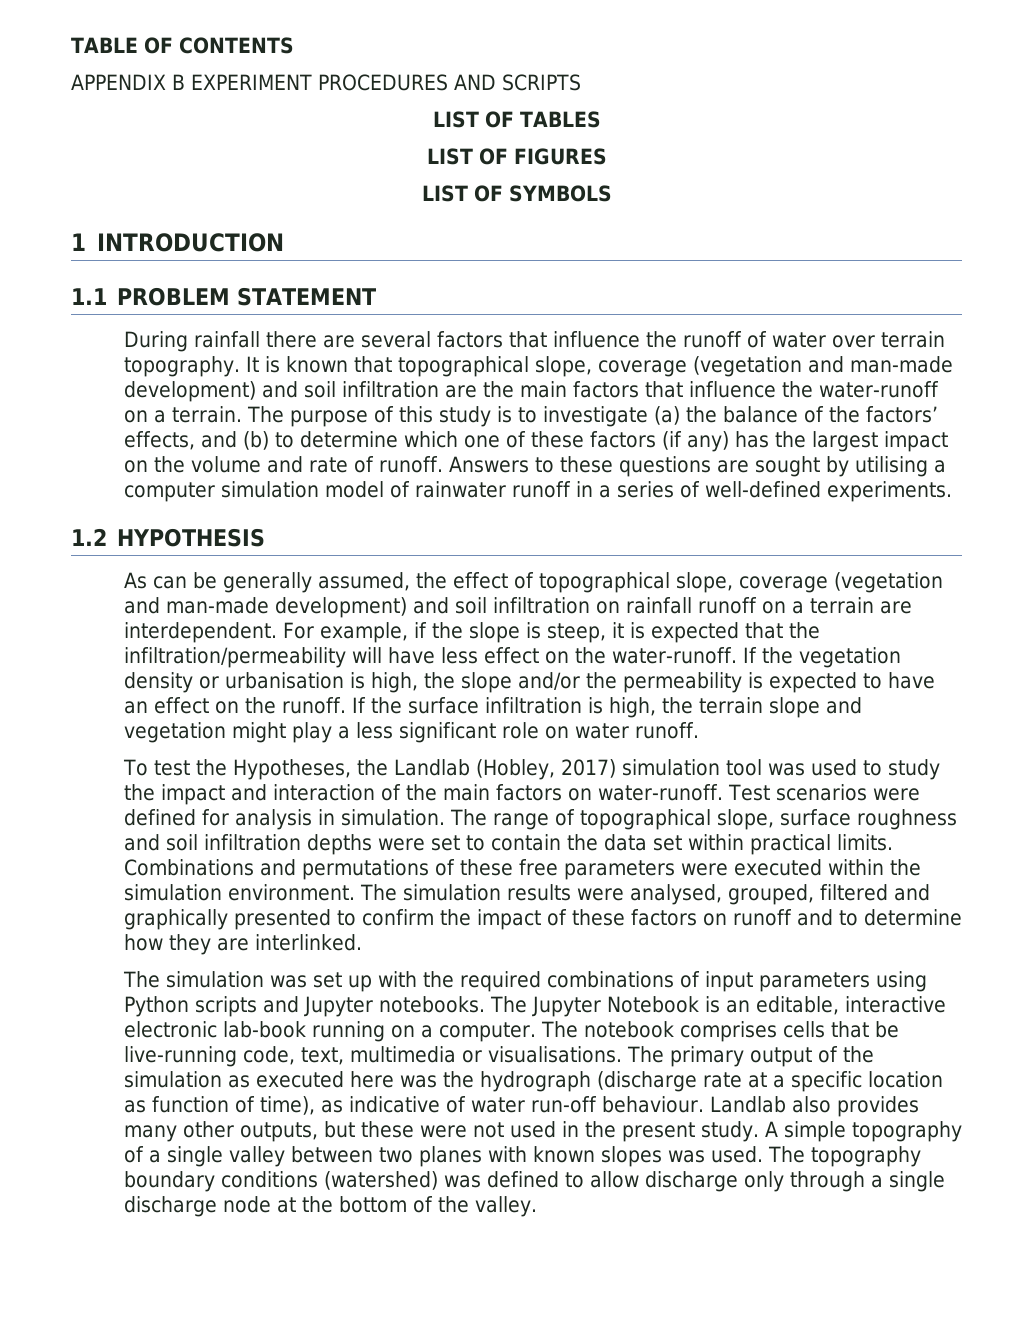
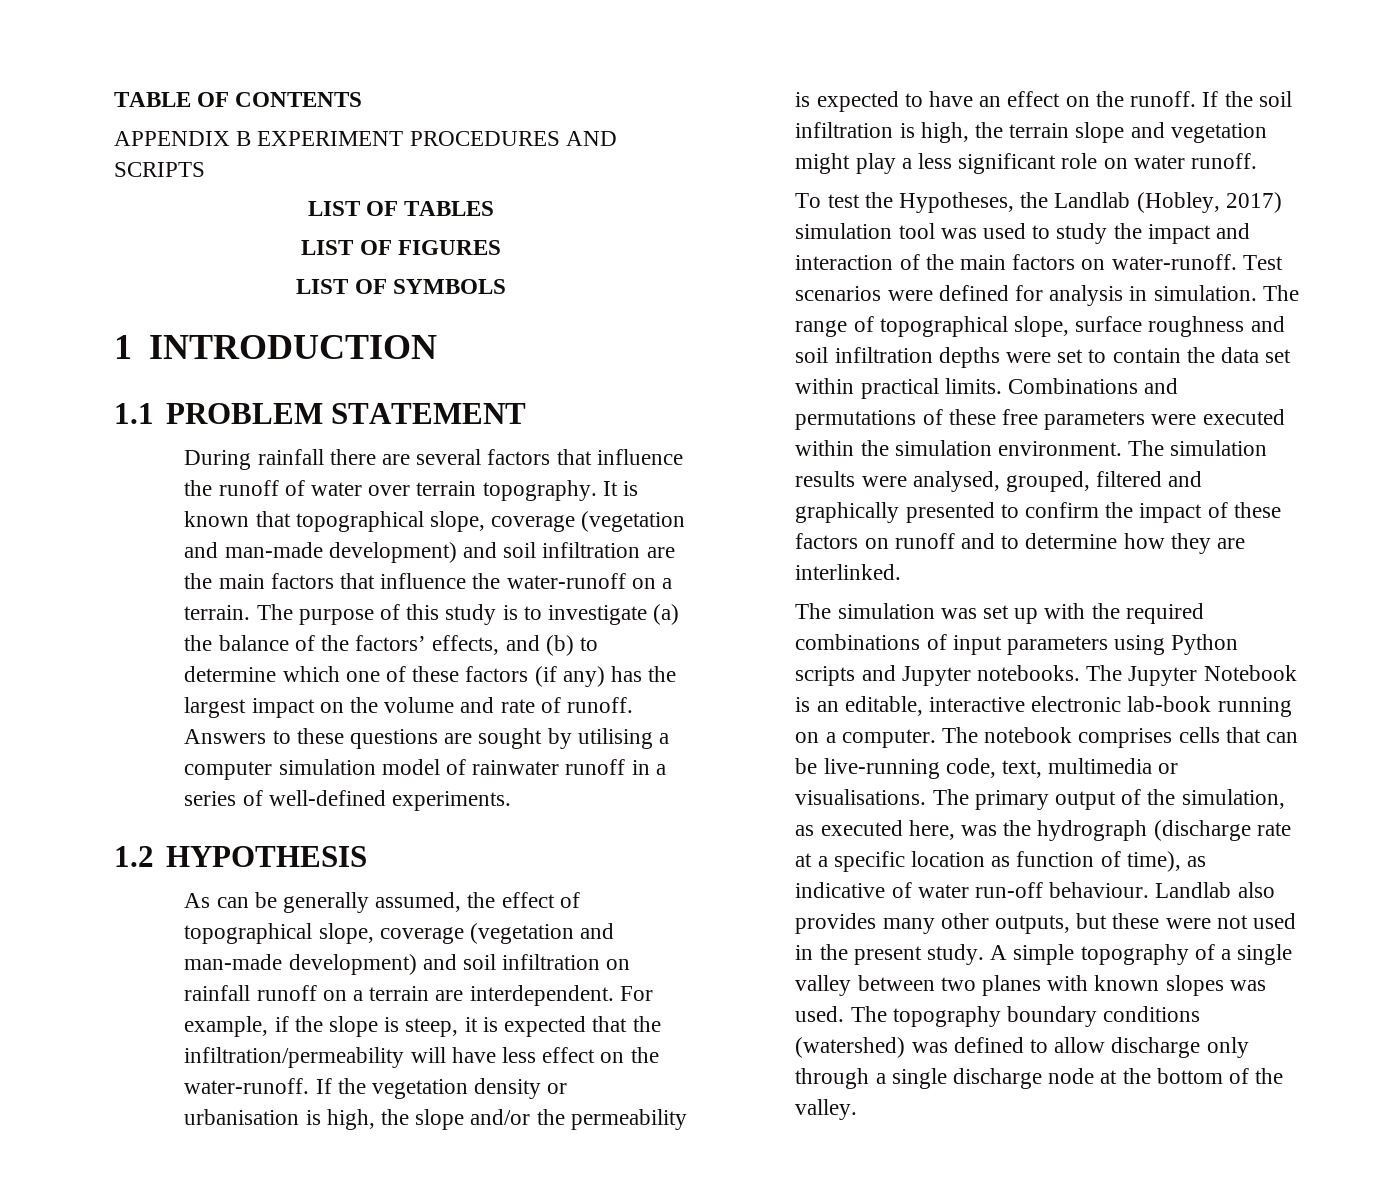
[407,697,479,714] surface -> [1258,91,1292,107] soil
(869, 1029) none -> [1266,732,1299,743] can
[123,1071,222,1088] simulation -> [1181,789,1285,809] simulation,
[349,1071,394,1088] here -> [908,820,955,840] here,

